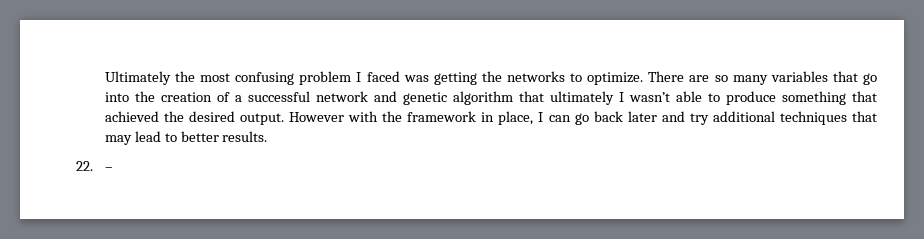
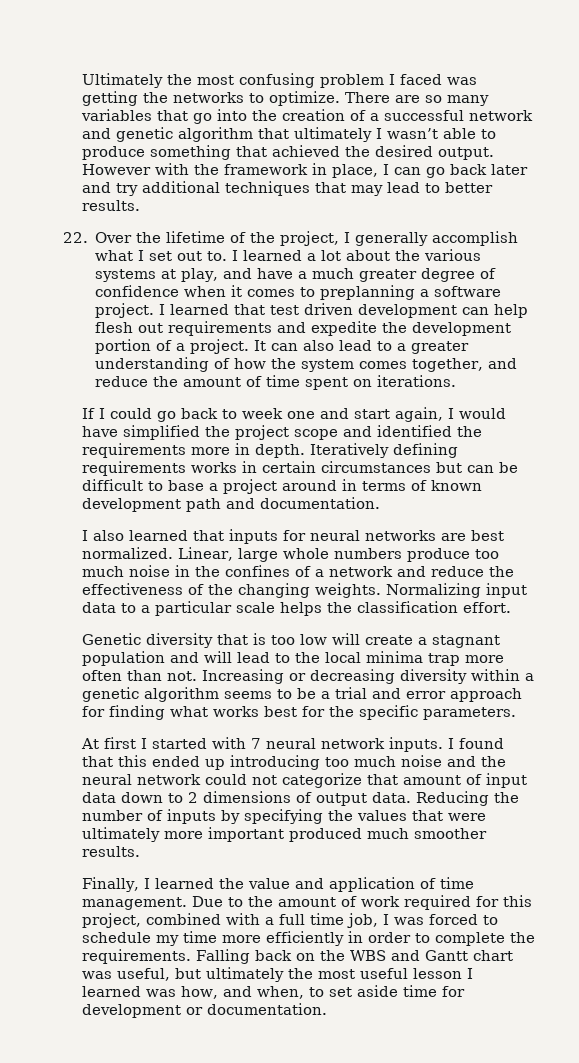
[104,167,113,171] – -> [95,231,519,246] [95,249,482,261] [95,268,497,282] [95,285,502,300] [95,303,529,318] [95,321,512,336] [95,339,470,354] [95,357,518,372] [95,375,457,390] [81,407,506,422] [81,425,482,440] [81,443,458,458] [81,461,518,476] [81,479,482,494] [81,497,380,512] [81,529,504,544] [81,547,499,562] [81,565,514,577] [81,583,527,598] [81,601,511,616] [81,633,500,648] [81,651,504,666] [81,669,534,684] [81,687,522,702] [81,705,516,720] [80,737,504,752] [81,755,506,770] [81,773,527,788] [81,791,519,806] [81,809,486,824] [81,827,487,842] [81,846,140,857] [81,877,474,892] [81,895,532,910] [81,913,498,928] [81,931,535,946] [81,949,513,964] [81,967,473,982] [81,985,465,999] [81,1003,327,1018] Over the lifetime of the project, I generally accomplish what I set out to. I learned a lot about the various systems at play, and have a much greater degree of confidence when it comes to preplanning a software project. I learned that test driven development can help flesh out requirements and expedite the development portion of a project. It can also lead to a greater understanding of how the system comes together, and reduce the amount of time spent on iterations. // If I could go back to week one and start again, I would have simplified the project scope and identified the requirements more in depth. Iteratively defining requirements works in certain circumstances but can be difficult to base a project around in terms of known development path and documentation. // I also learned that inputs for neural networks are best normalized. Linear, large whole numbers produce too much noise in the confines of a network and reduce the effectiveness of the changing weights. Normalizing input data to a particular scale helps the classification effort. // Genetic diversity that is too low will create a stagnant population and will lead to the local minima trap more often than not. Increasing or decreasing diversity within a genetic algorithm seems to be a trial and error approach for finding what works best for the specific parameters. // At first I started with 7 neural network inputs. I found that this ended up introducing too much noise and the neural network could not categorize that amount of input data down to 2 dimensions of output data. Reducing the number of inputs by specifying the values that were ultimately more important produced much smoother results. // Finally, I learned the value and application of time management. Due to the amount of work required for this project, combined with a full time job, I was forced to schedule my time more efficiently in order to complete the requirements. Falling back on the WBS and Gantt chart was useful, but ultimately the most useful lesson I learned was how, and when, to set aside time for development or documentation.

